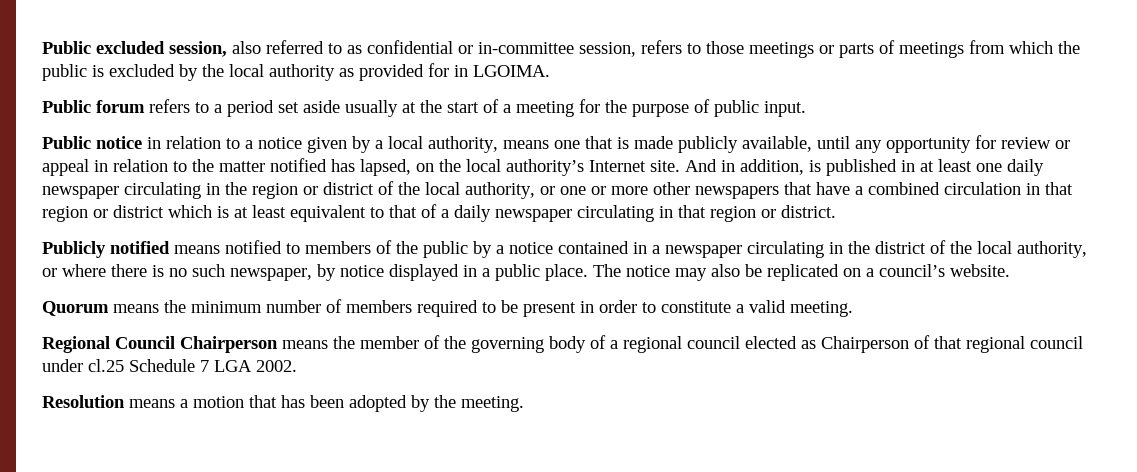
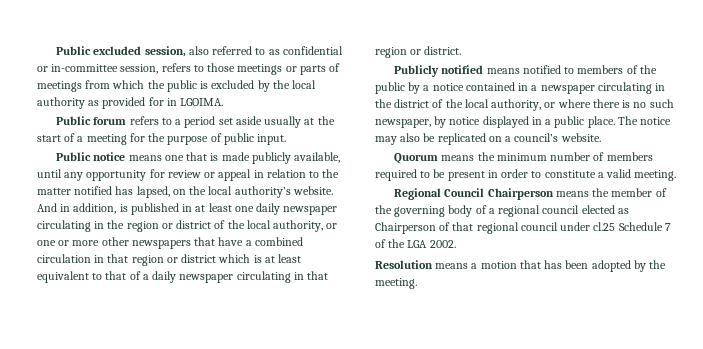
[147,136,498,153] in relation to a notice given by a local authority, -> (126, 156) none
[589,160,680,172] Internet site. -> [292,186,333,195] website.
(209, 366) none -> [375,239,406,248] of the

